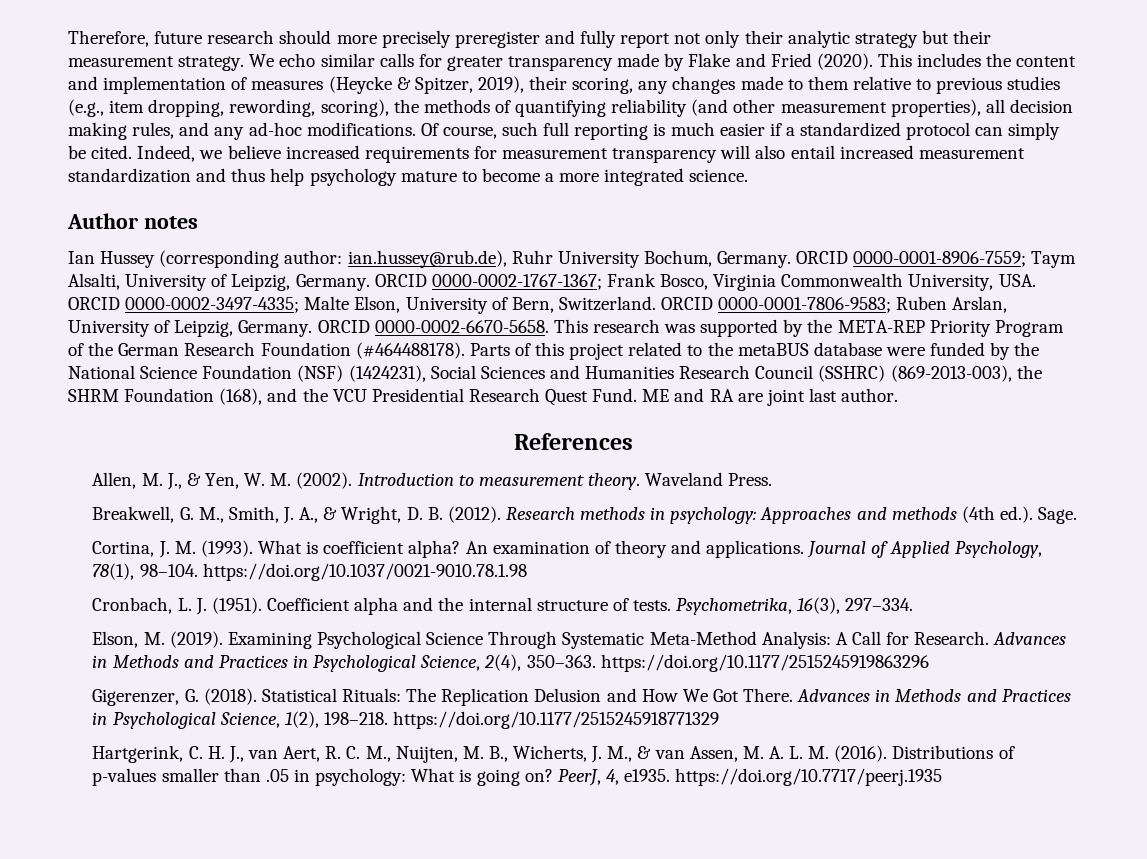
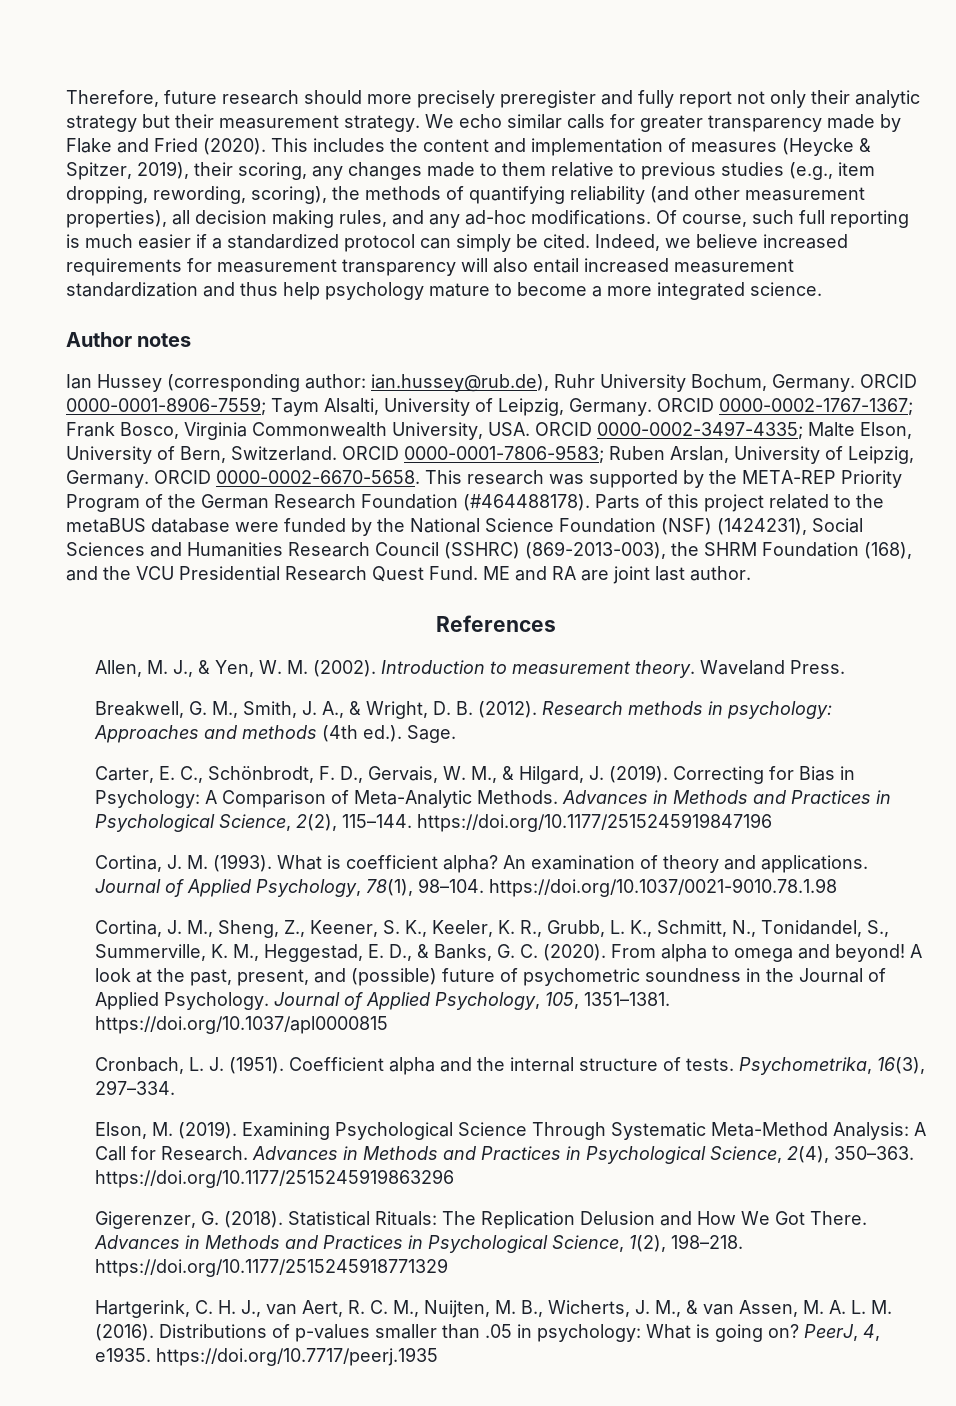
(1078, 515) none -> [94,765,855,784] [94,790,891,808] [94,813,772,832] // Carter, E. C., Schönbrodt, F. D., Gervais, W. M., & Hilgard, J. (2019). Correcting for Bias in Psychology: A Comparison of Meta-Analytic Methods. Advances in Methods and Practices in Psychological Science, 2(2), 115–144. https://doi.org/10.1177/2515245919847196
(527, 572) none -> [94,920,889,938] [94,944,922,962] [94,968,886,986] [94,992,670,1010] [94,1016,388,1034] // Cortina, J. M., Sheng, Z., Keener, S. K., Keeler, K. R., Grubb, L. K., Schmitt, N., Tonidandel, S., Summerville, K. M., Heggestad, E. D., & Banks, G. C. (2020). From alpha to omega and beyond! A look at the past, present, and (possible) future of psychometric soundness in the Journal of Applied Psychology. Journal of Applied Psychology, 105, 1351–1381. https://doi.org/10.1037/apl0000815

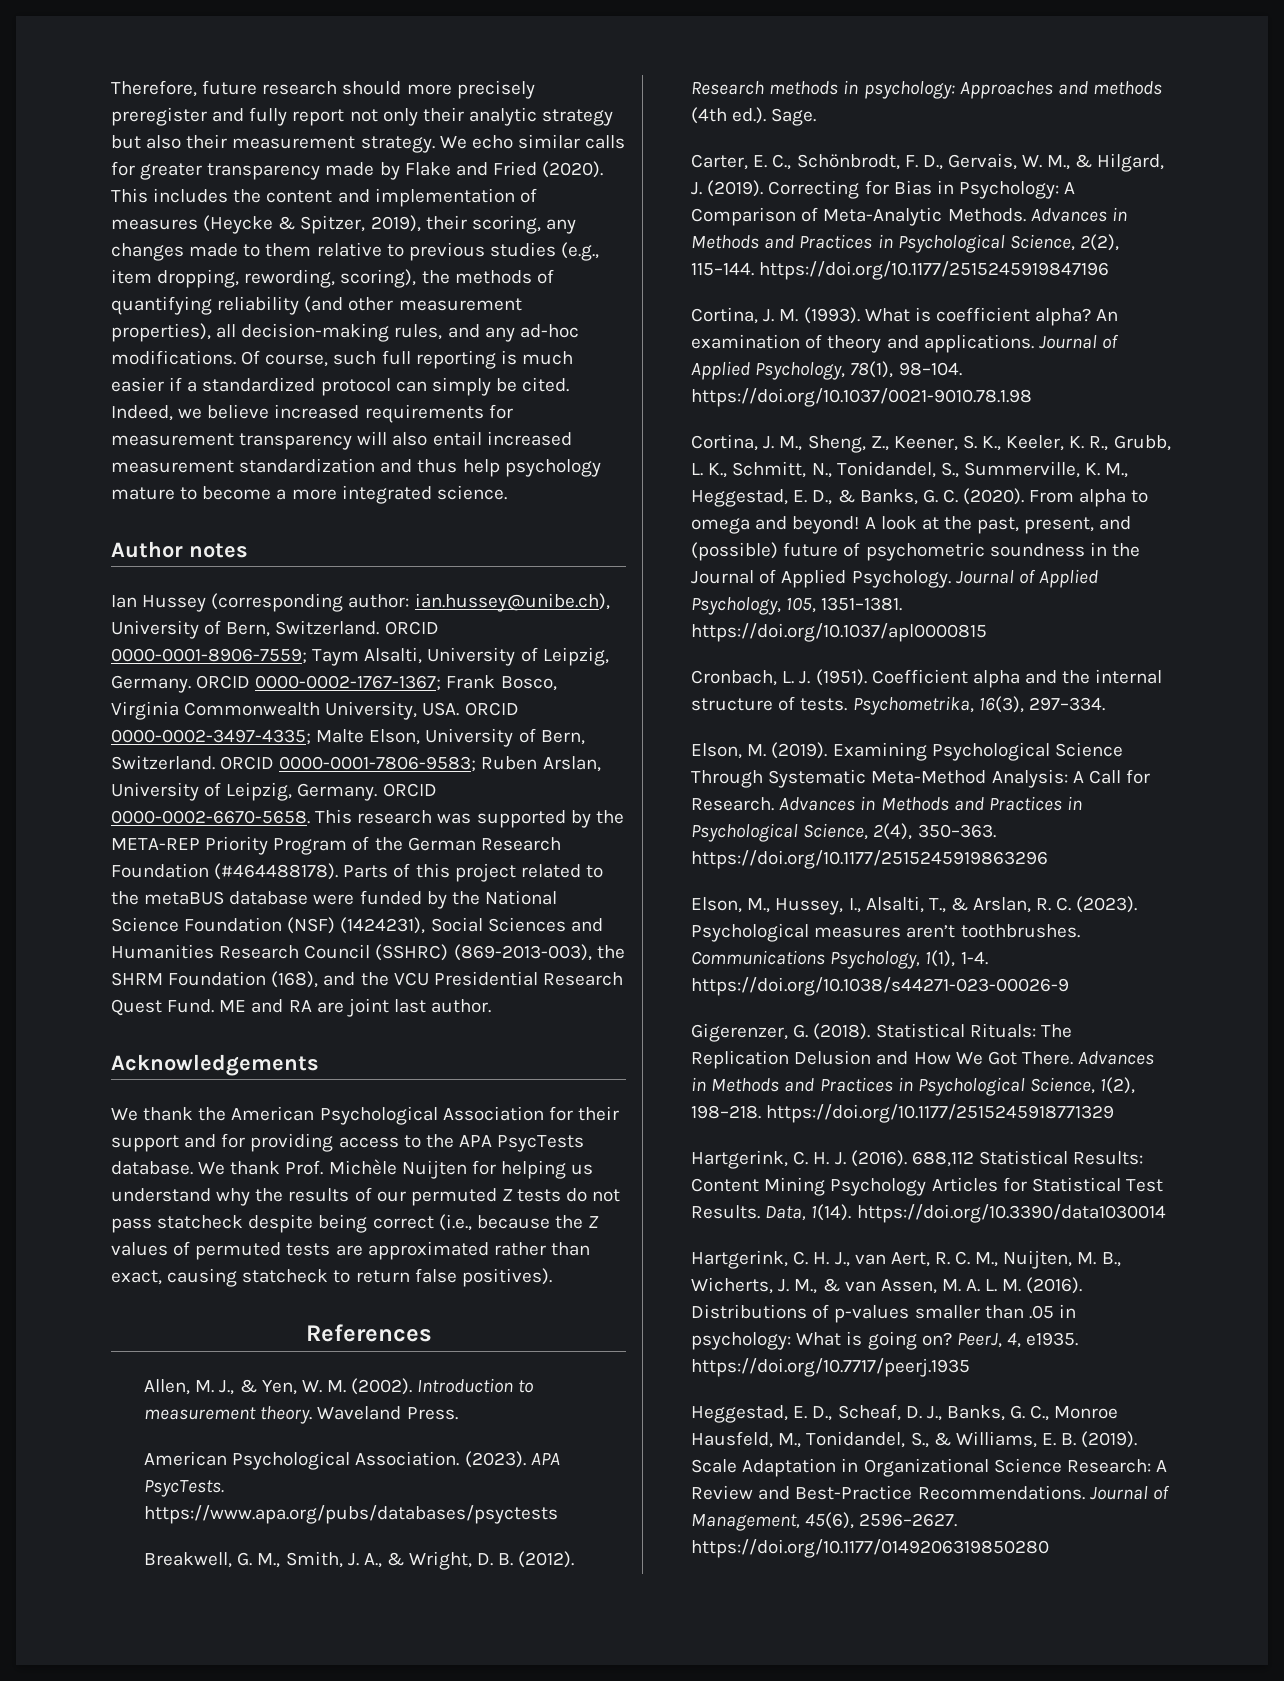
(170, 121) none -> [146,135,182,149] also
[195,210,334,228] decision making -> [241,323,390,342] decision-making
[371,374,855,392] ian.hussey@rub.de), Ruhr University Bochum, Germany. -> [414,593,610,612] [111,620,380,639] ian.hussey@unibe.ch), University of Bern, Switzerland.
(751, 573) none -> [111,1054,319,1076] [111,1106,619,1125] [111,1133,585,1152] [111,1159,594,1179] [111,1187,621,1206] [111,1214,600,1233] [111,1241,590,1260] [111,1268,552,1287] // Acknowledgements // We thank the American Psychological Association for their support and for providing access to the APA PsycTests database. We thank Prof. Michèle Nuijten for helping us understand why the results of our permuted Z tests do not pass statcheck despite being correct (i.e., because the Z values of permuted tests are approximated rather than exact, causing statcheck to return false positives).
(845, 667) none -> [144,1451,560,1470] [144,1480,225,1497] [144,1505,559,1524] // American Psychological Association. (2023). APA PsycTests. https://www.apa.org/pubs/databases/psyctests
(454, 1178) none -> [691,896,1138,915] [691,923,1080,942] [691,950,988,969] [691,977,1070,996] // Elson, M., Hussey, I., Alsalti, T., & Arslan, R. C. (2023). Psychological measures aren’t toothbrushes. Communications Psychology, 1(1), 1-4. https://doi.org/10.1038/s44271-023-00026-9
(448, 1267) none -> [691,1150,1144,1169] [691,1177,1163,1196] [691,1204,1166,1223] // Hartgerink, C. H. J. (2016). 688,112 Statistical Results: Content Mining Psychology Articles for Statistical Test Results. Data, 1(14). https://doi.org/10.3390/data1030014
(438, 1356) none -> [691,1404,1119,1423] [691,1431,1138,1448] [691,1458,1167,1477] [691,1485,1170,1500] [691,1512,958,1531] [691,1539,1050,1558] // Heggestad, E. D., Scheaf, D. J., Banks, G. C., Monroe Hausfeld, M., Tonidandel, S., & Williams, E. B. (2019). Scale Adaptation in Organizational Science Research: A Review and Best-Practice Recommendations. Journal of Management, 45(6), 2596–2627. https://doi.org/10.1177/0149206319850280

